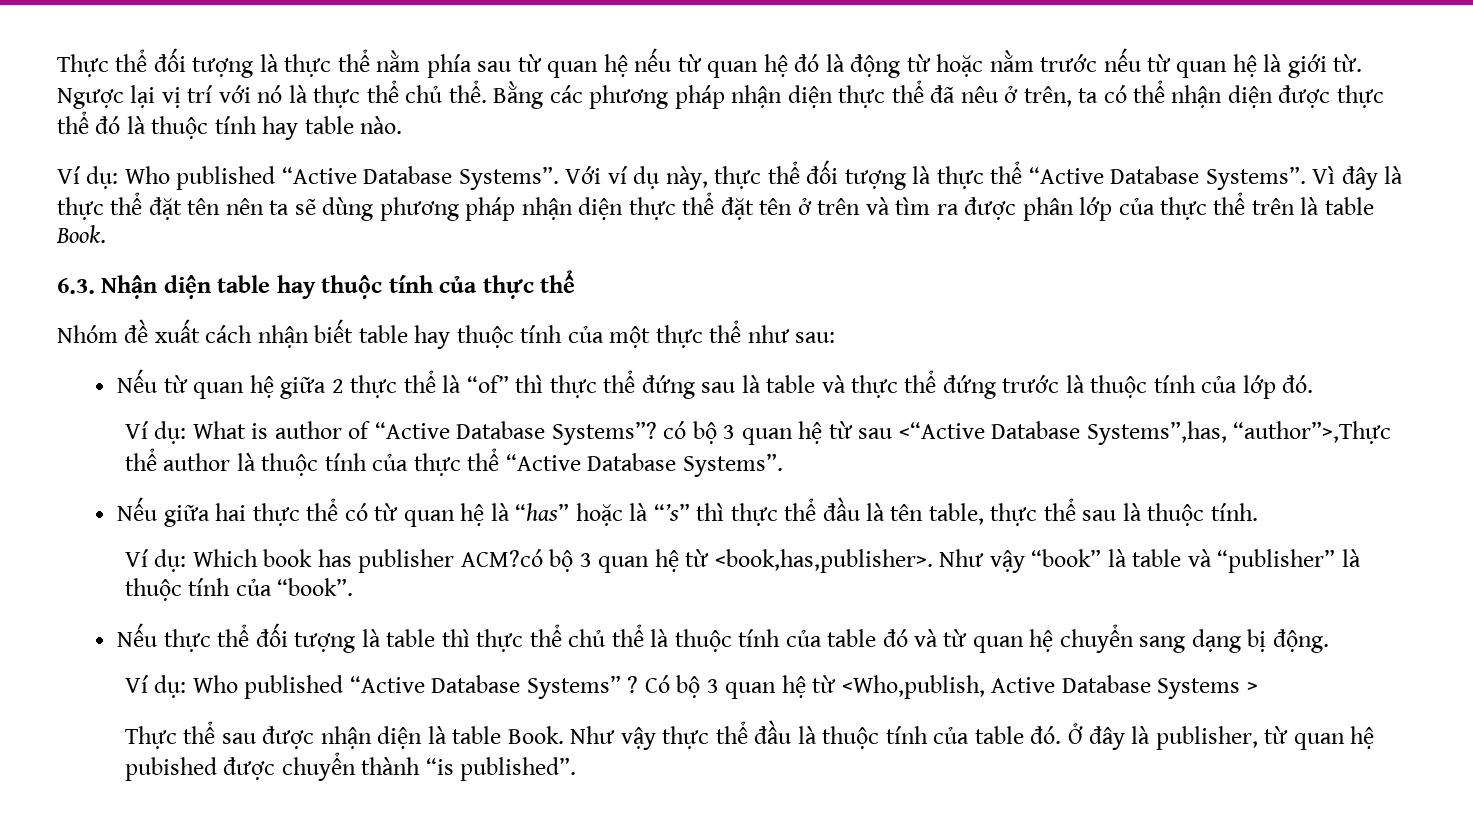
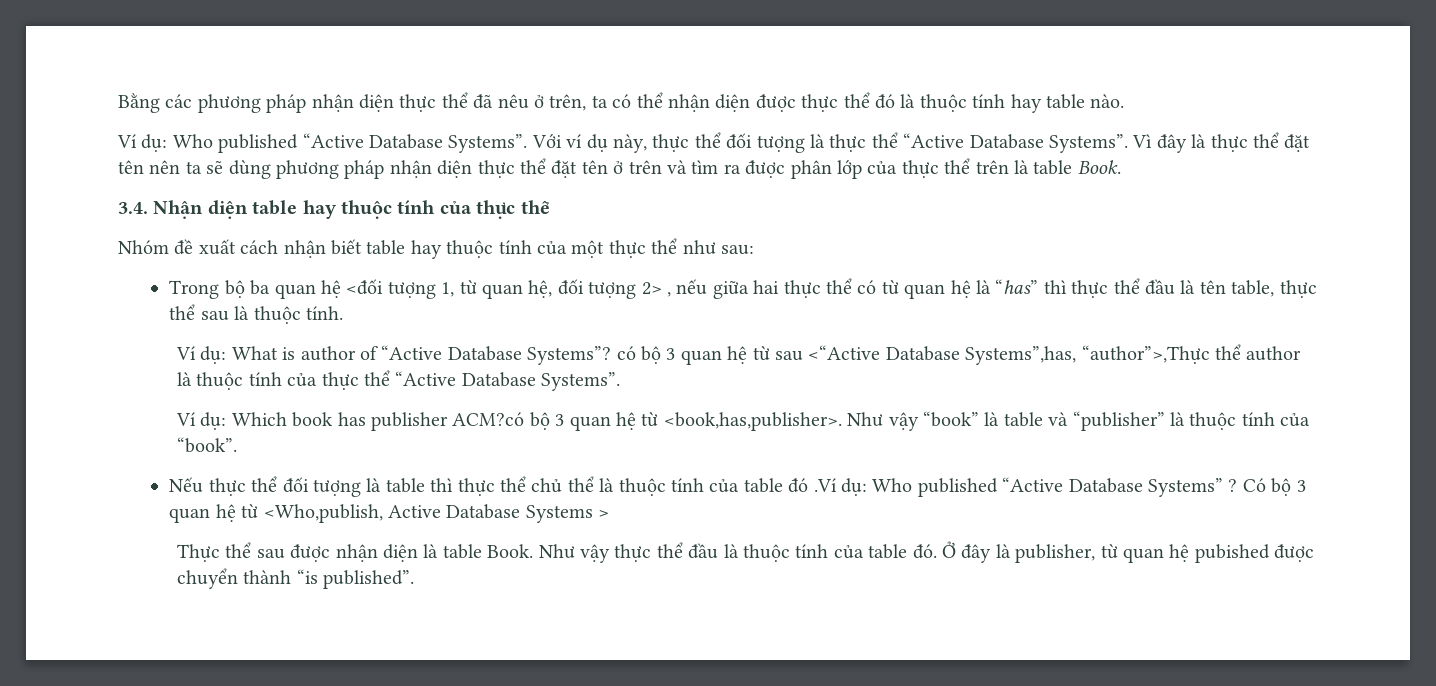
[57,48,1363,78] [57,80,487,109] Thực thể đối tượng là thực thể nằm phía sau từ quan hệ nếu từ quan hệ đó là động từ hoặc nằm trước nếu từ quan hệ là giới từ. Ngược lại vị trí với nó là thực thể chủ thể. -> (118, 103) none
[57,278,95,294] 6.3. -> [118,202,148,214] 3.4.
[117,369,1314,399] Nếu từ quan hệ giữa 2 thực thể là “of” thì thực thể đứng sau là table và thực thể đứng trước là thuộc tính của lớp đó. -> [169,278,1317,299] [169,304,344,324] Trong bộ ba quan hệ <đối tượng 1, từ quan hệ, đối tượng 2> , nếu giữa hai thực thể có từ quan hệ là “has” thì thực thể đầu là tên table, thực thể sau là thuộc tính.
[117,497,1258,527] // Nếu giữa hai thực thể có từ quan hệ là “has” hoặc là “’s” thì thực thể đầu là tên table, thực thể sau là thuộc tính. -> (621, 381) none
[914,624,1329,653] [124,675,149,693] và từ quan hệ chuyển sang dạng bị động. // Ví -> [813,478,837,492] .Ví

